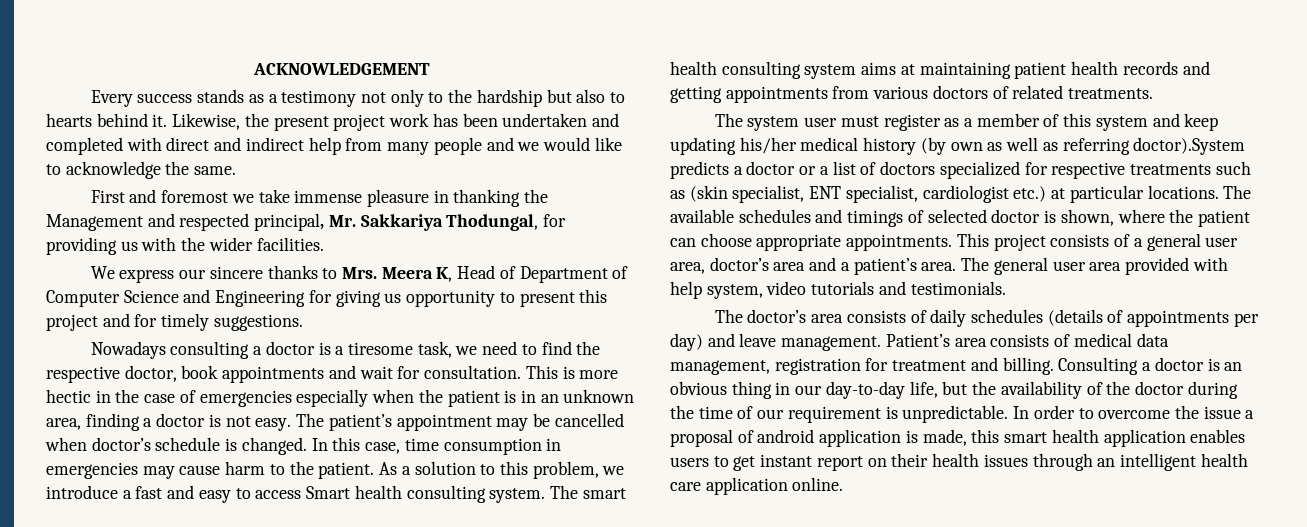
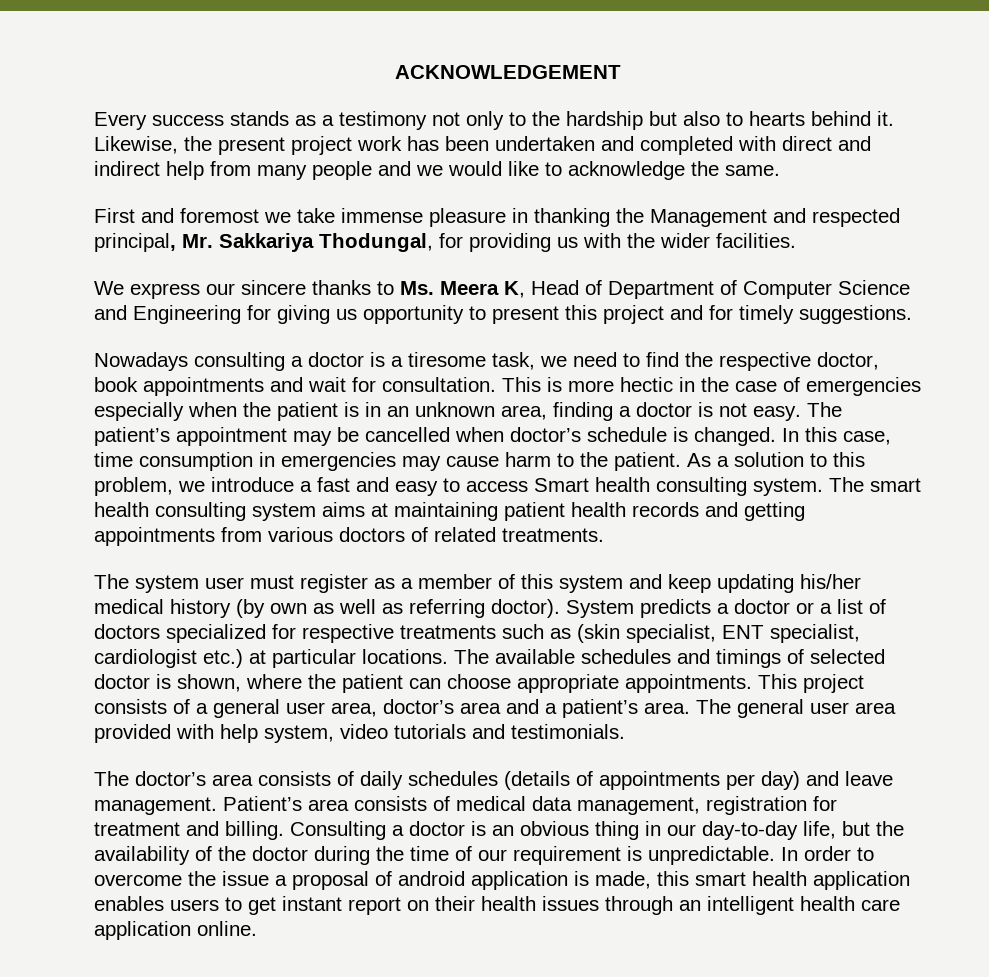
[341,267,377,279] Mrs. -> [400,281,434,295] Ms.
[1133,137,1246,155] doctor).System -> [491,599,634,618] doctor). System

